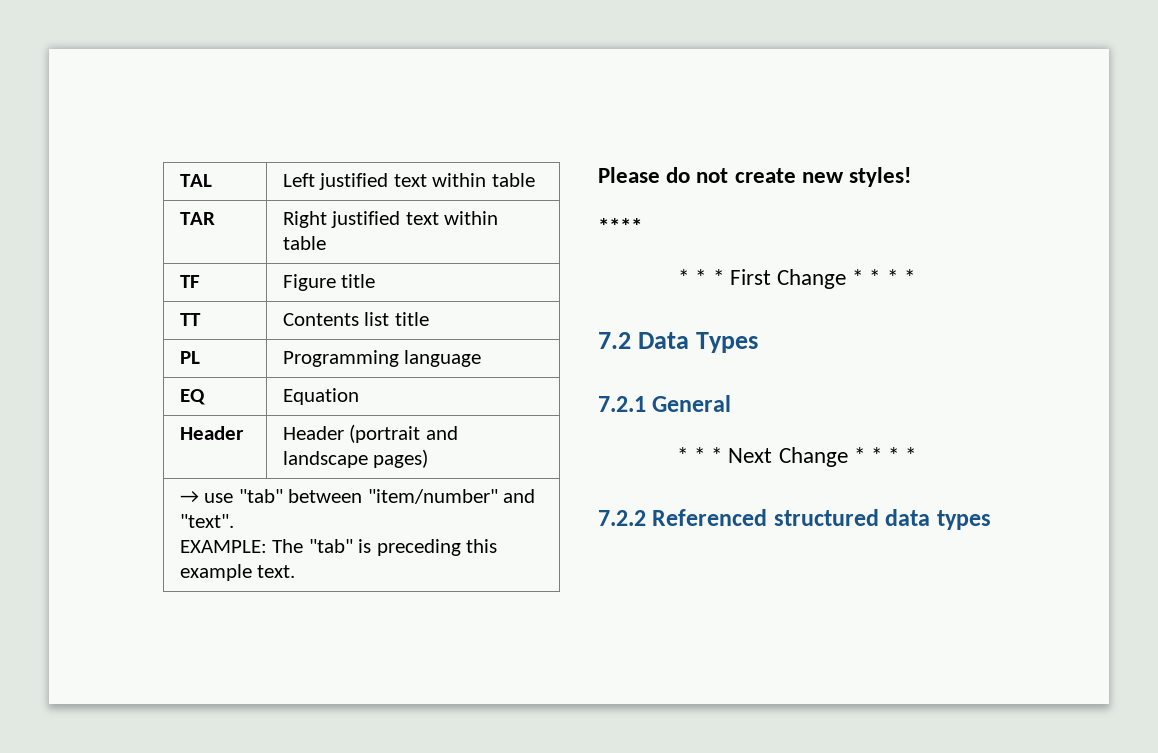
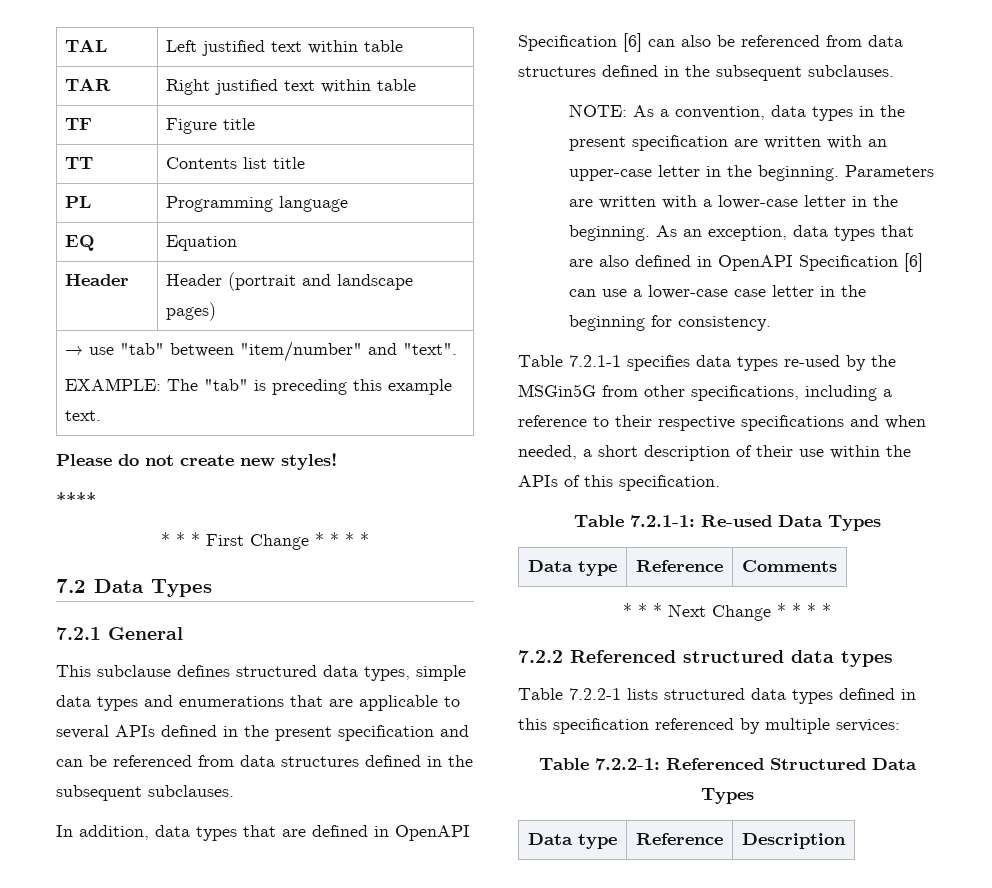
(732, 403) none -> [56,665,466,681] [56,695,460,711] [56,725,469,741] [56,755,473,767] [56,785,234,801] [56,825,470,841] [518,33,903,52] [518,65,894,81] [568,104,905,121] [568,135,887,151] [568,165,934,181] [568,195,898,209] [568,225,914,241] [568,253,923,272] [568,285,866,299] [568,315,771,331] [518,355,896,371] [518,384,892,401] [518,415,926,431] [518,445,911,461] [518,475,720,491] [573,515,881,531] [528,560,617,576] [636,560,723,572] [742,560,837,572] // This subclause defines structured data types, simple data types and enumerations that are applicable to several APIs defined in the present specification and can be referenced from data structures defined in the subsequent subclauses. // In addition, data types that are defined in OpenAPI Specification [6] can also be referenced from data structures defined in the subsequent subclauses. // NOTE: As a convention, data types in the present specification are written with an upper-case letter in the beginning. Parameters are written with a lower-case letter in the beginning. As an exception, data types that are also defined in OpenAPI Specification [6] can use a lower-case case letter in the beginning for consistency. // Table 7.2.1-1 specifies data types re-used by the MSGin5G from other specifications, including a reference to their respective specifications and when needed, a short description of their use within the APIs of this specification. // Table 7.2.1-1: Re-used Data Types // Data type | Reference | Comments
(991, 520) none -> [518,688,916,704] [518,718,900,734] [538,758,917,770] [700,788,754,804] [528,833,617,849] [636,833,723,845] [742,833,846,849] // Table 7.2.2-1 lists structured data types defined in this specification referenced by multiple services: // Table 7.2.2-1: Referenced Structured Data Types // Data type | Reference | Description

